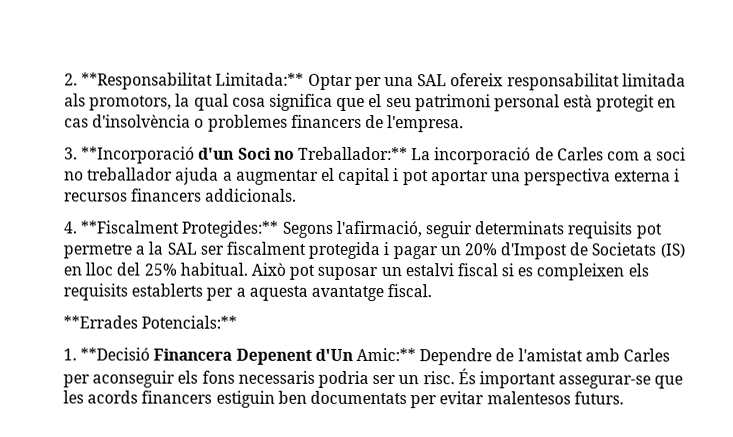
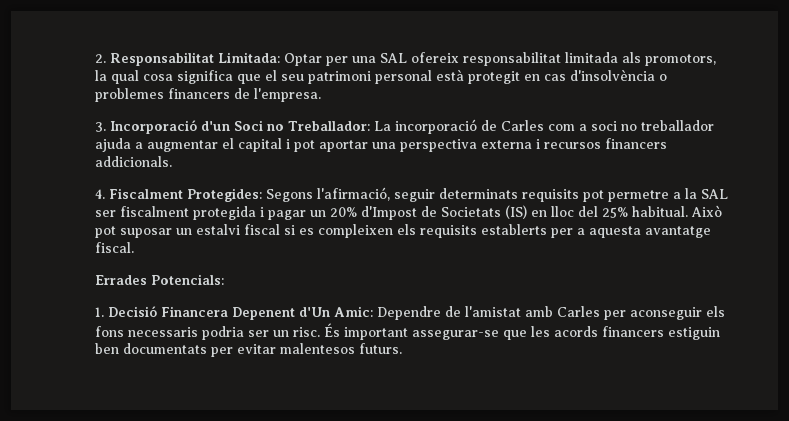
[81,72,305,90] **Responsabilitat Limitada:** -> [110,52,281,66] Responsabilitat Limitada:
[81,146,196,164] **Incorporació -> [110,120,198,134] Incorporació
[298,146,409,161] Treballador:** -> [288,121,371,131] Treballador:
[80,220,279,238] **Fiscalment Protegides:** -> [109,188,263,202] Fiscalment Protegides:
[63,315,238,329] **Errades Potencials:** -> [95,274,225,285] Errades Potencials:
[80,347,151,361] **Decisió -> [108,306,158,317] Decisió
[356,347,417,362] Amic:** -> [334,306,374,317] Amic:

